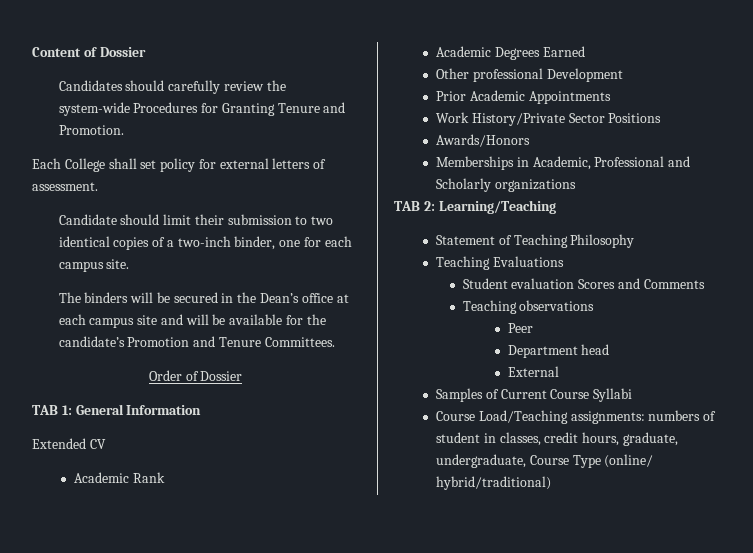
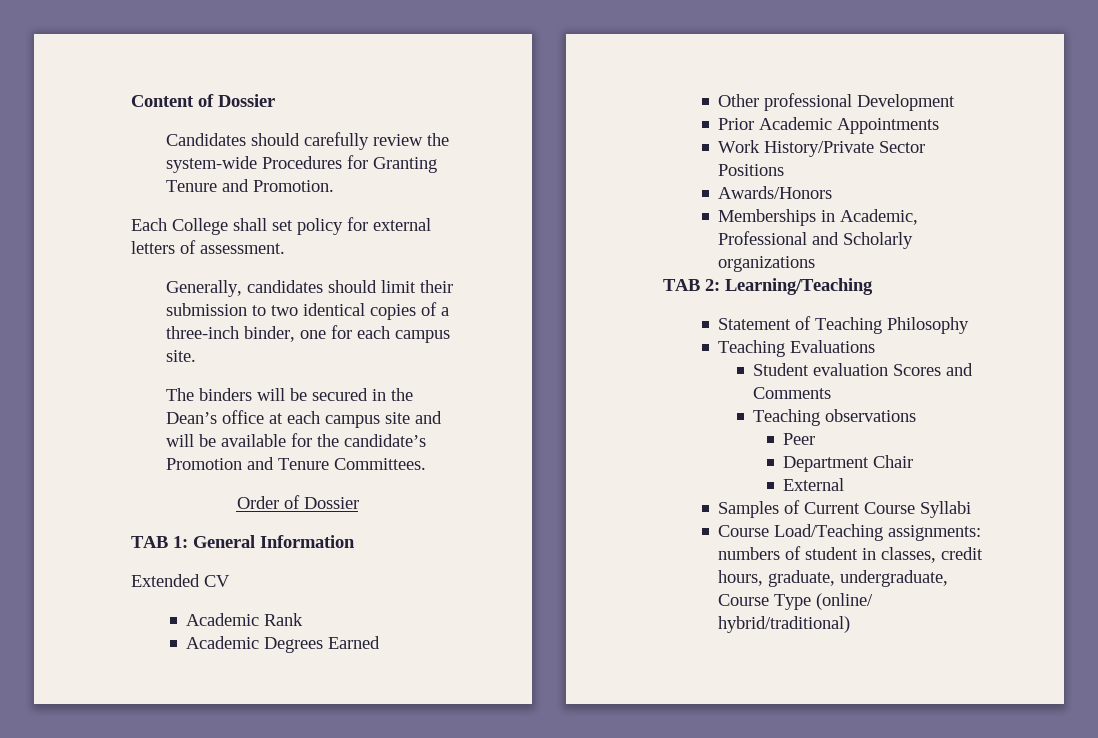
[58,214,117,225] Candidate -> [166,280,324,297] Generally, candidates
[177,236,231,247] two-inch -> [166,326,240,339] three-inch
[581,344,610,355] head -> [873,455,914,468] Chair

